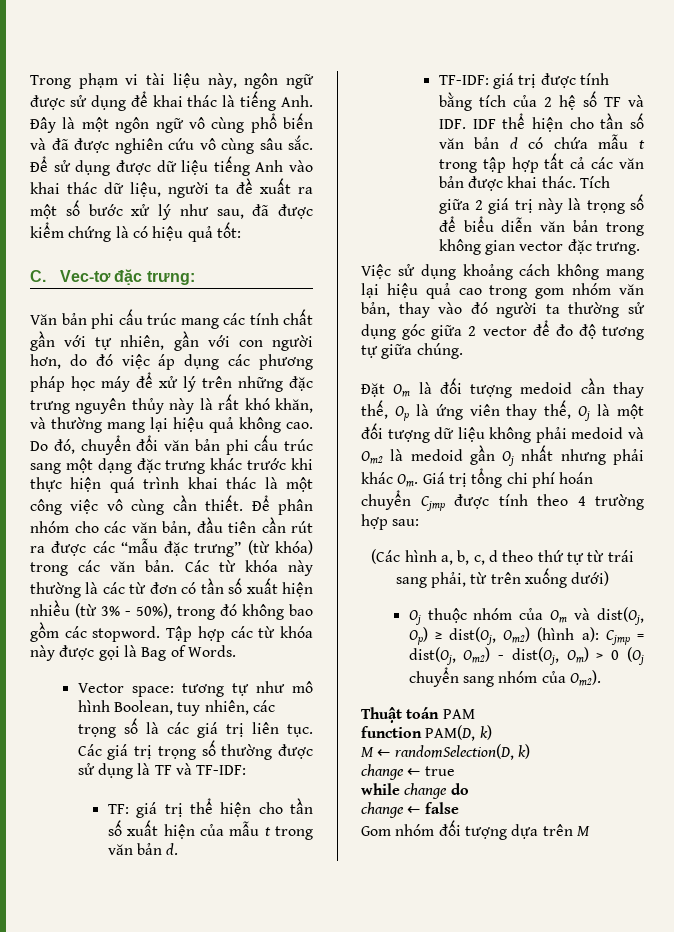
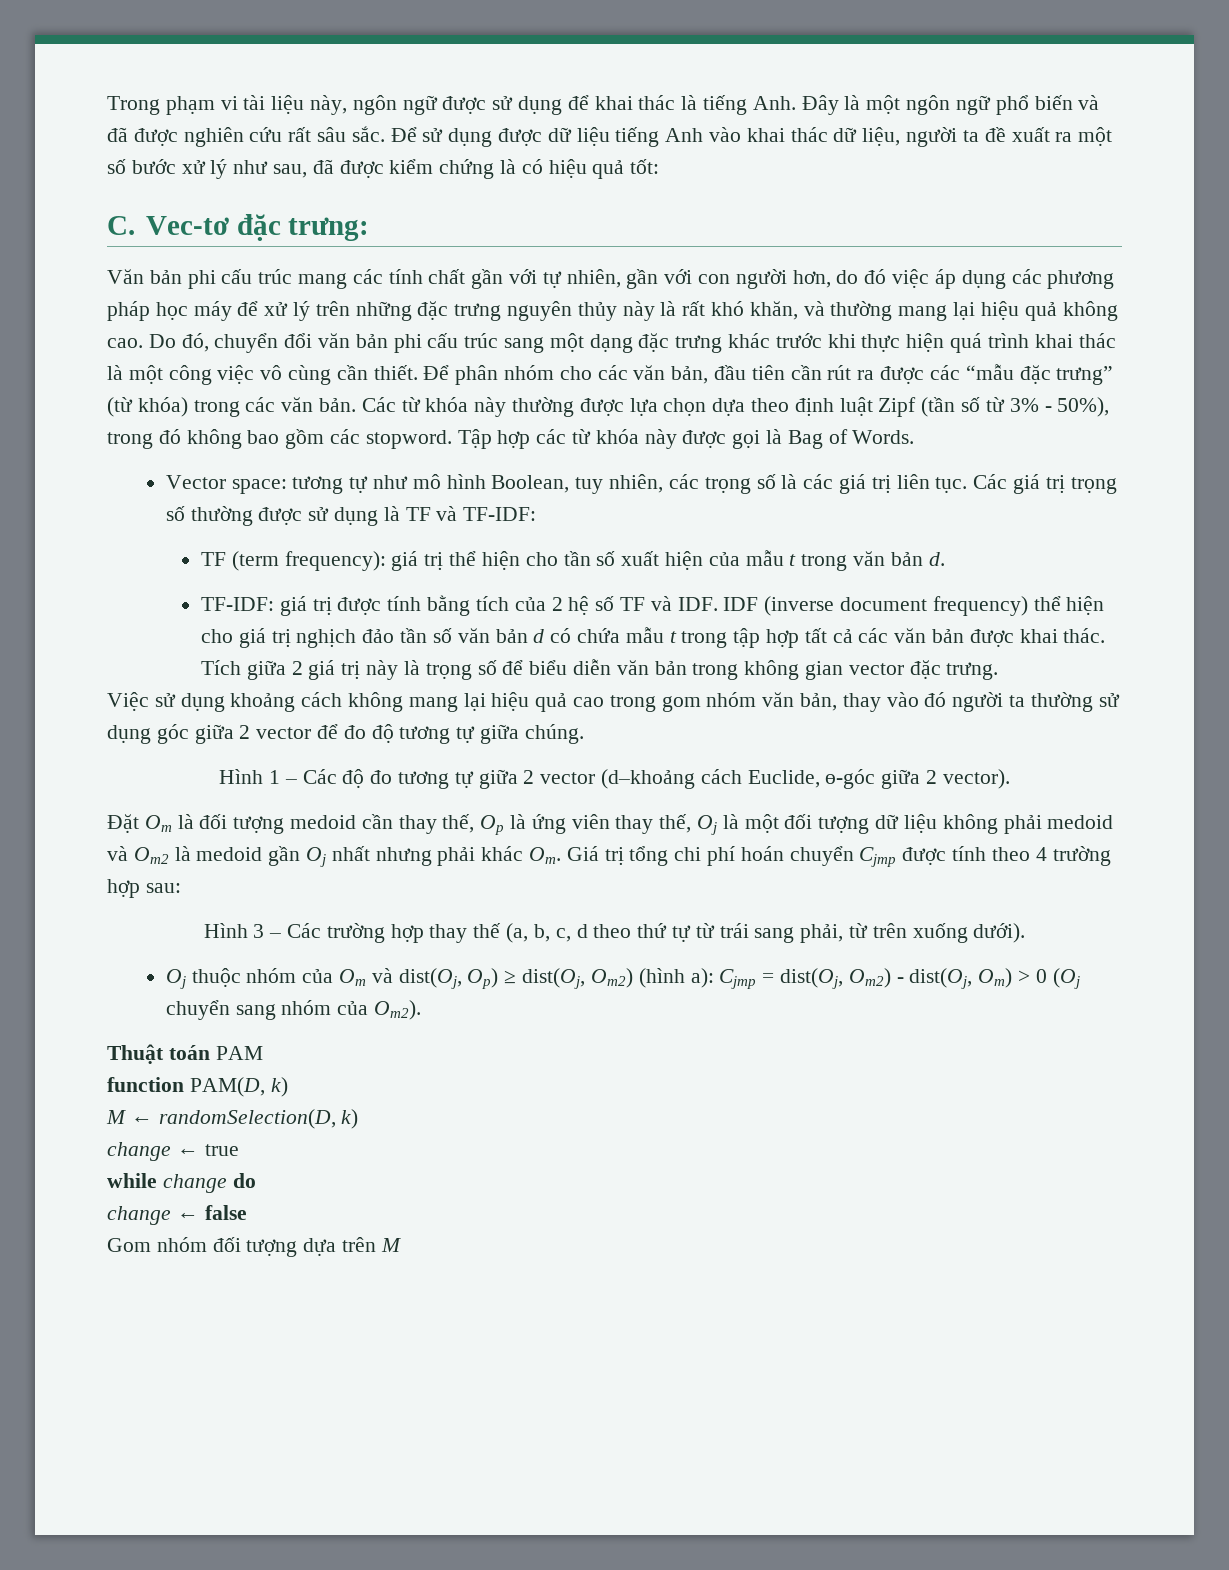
[188,117,245,133] vô cùng -> (991, 105) none
[199,138,254,154] vô cùng -> [288,127,312,142] rất
[85,578,314,597] [30,600,97,618] là các từ đơn có tần số xuất hiện nhiều (từ -> [579,397,1005,417] được lựa chọn dựa theo định luật Zipf (tần số từ
[107,804,129,814] TF: -> [201,551,386,571] TF (term frequency):
[502,113,594,132] thể hiện cho -> [764,596,1105,616] [201,628,395,648] (inverse document frequency) thể hiện cho giá trị nghịch đảo
(463, 351) none -> [219,769,1010,789] // Hình 1 – Các độ đo tương tự giữa 2 vector (d–khoảng cách Euclide, ɵ-góc giữa 2 vector).
[371,549,454,565] (Các hình a, -> [203,923,529,943] Hình 3 – Các trường hợp thay thế (a,
[571,571,610,586] dưới) -> [973,923,1026,943] dưới).

